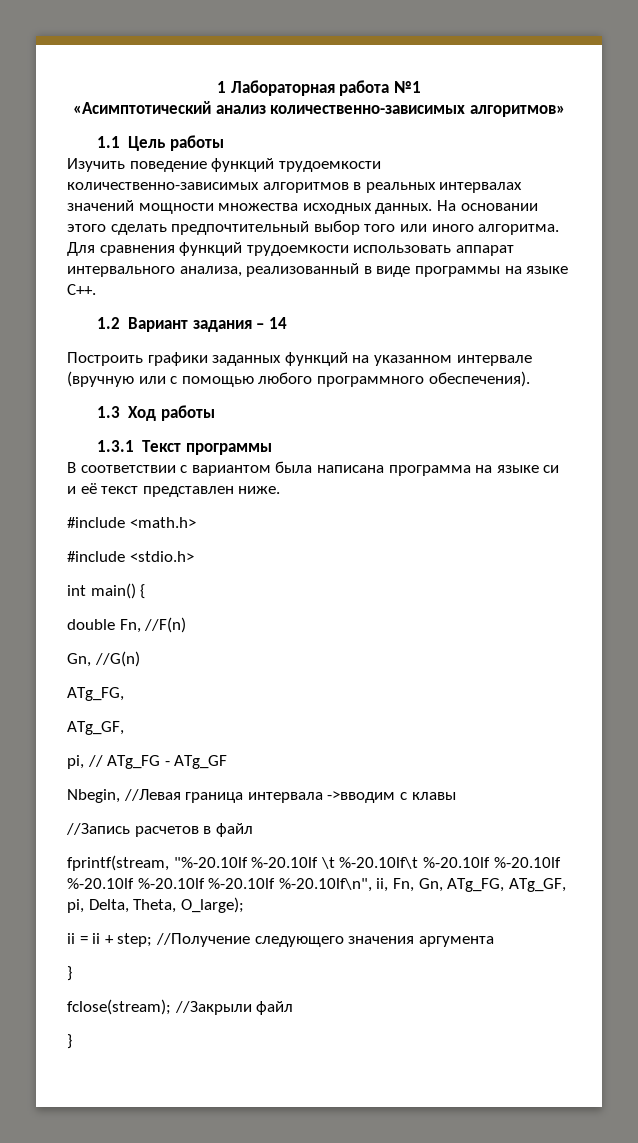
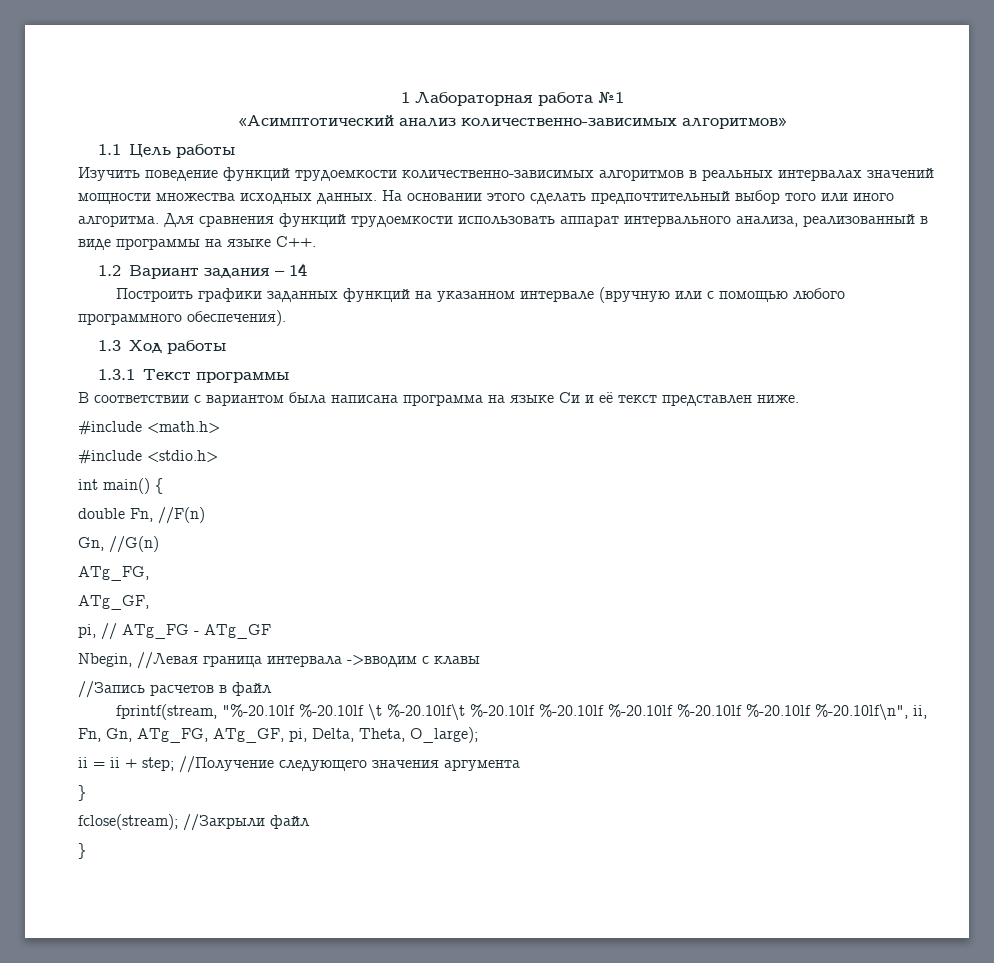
[543,465,560,473] си -> [559,392,580,403] Си

